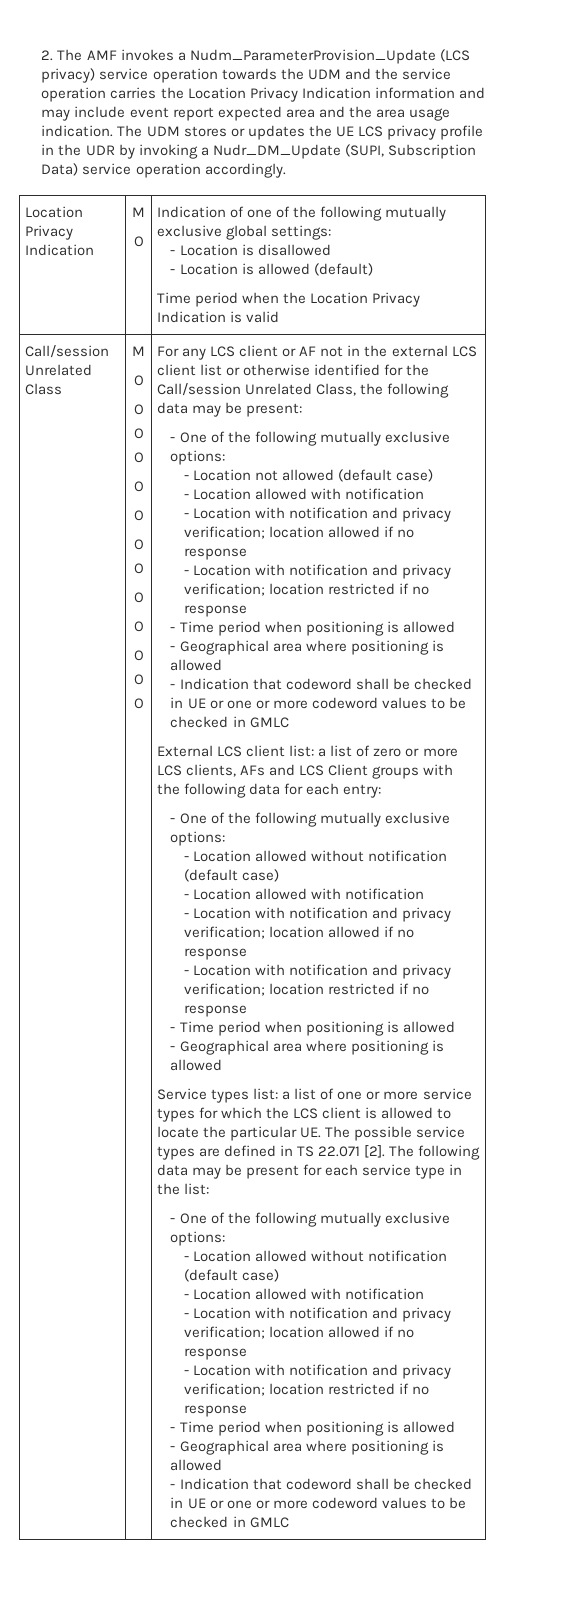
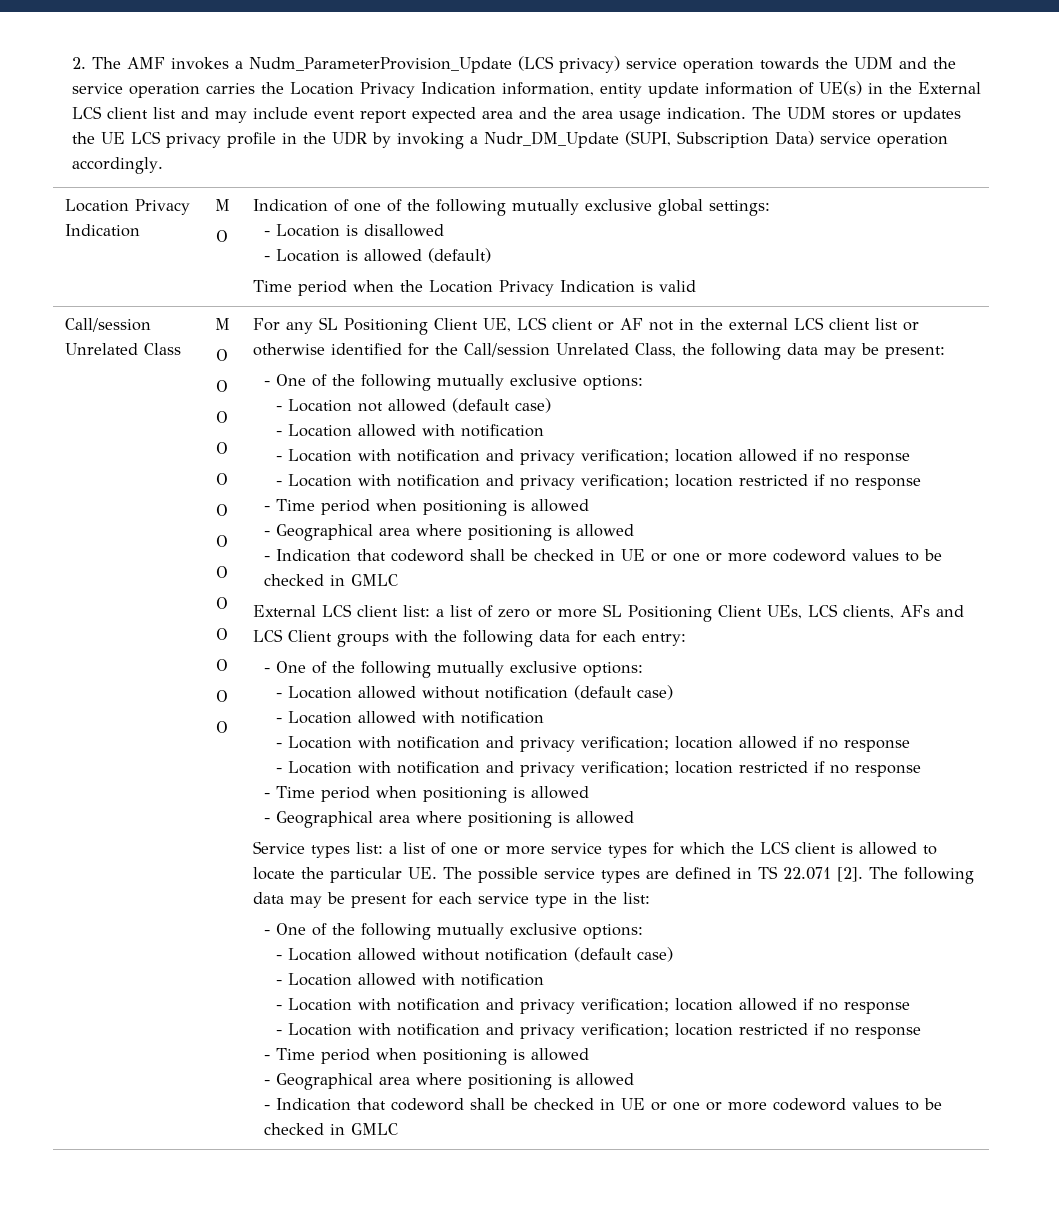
[374,87,455,99] information -> [502,81,982,98] [72,106,177,119] information, entity update information of UE(s) in the External LCS client list
(207, 354) none -> [318,317,511,335] SL Positioning Client UE,
(458, 752) none -> [602,604,802,622] SL Positioning Client UEs,

